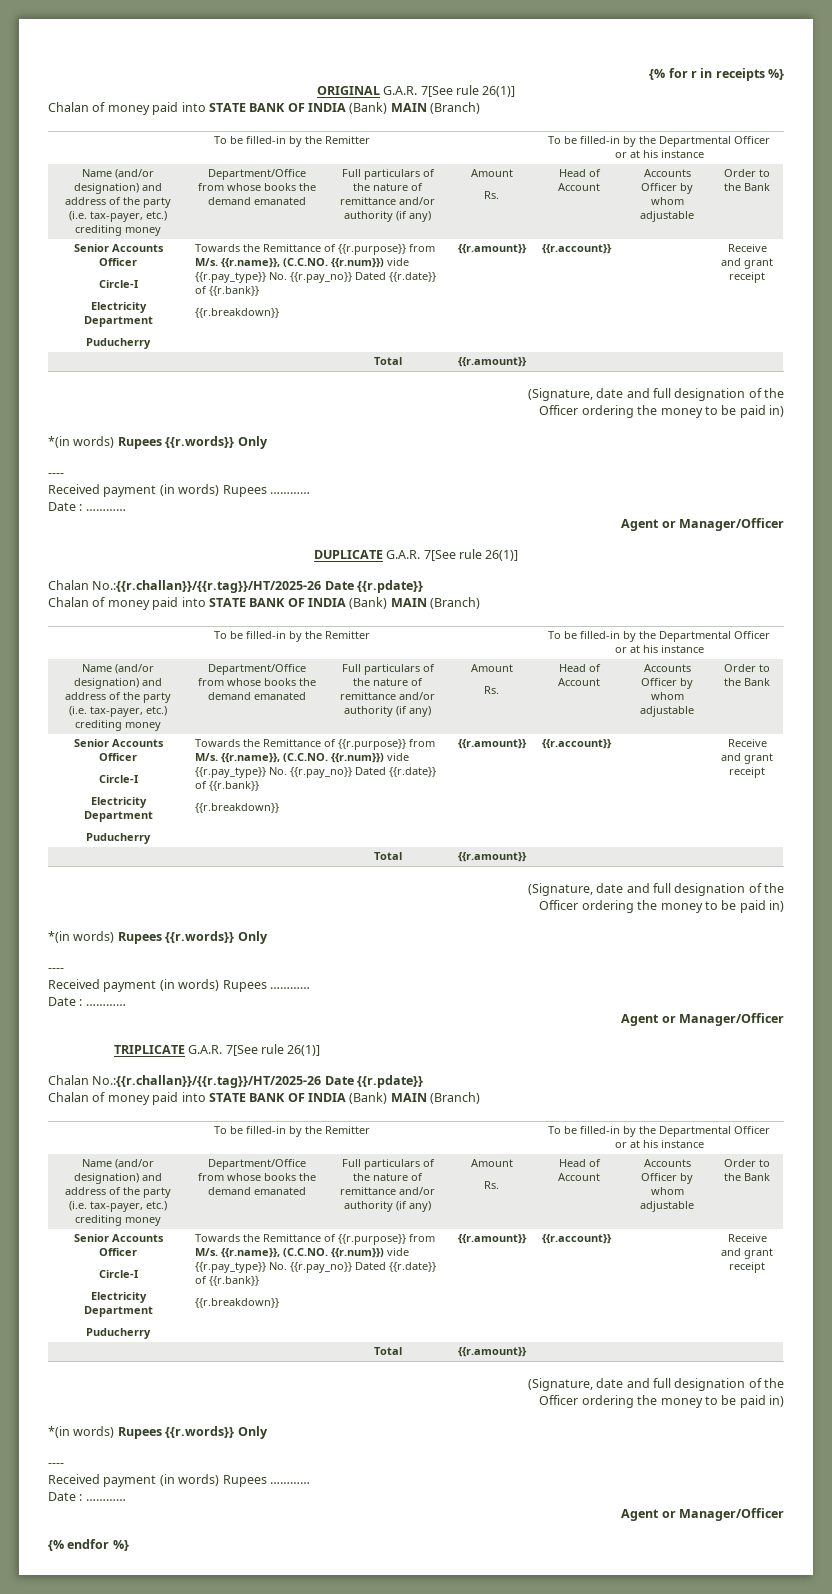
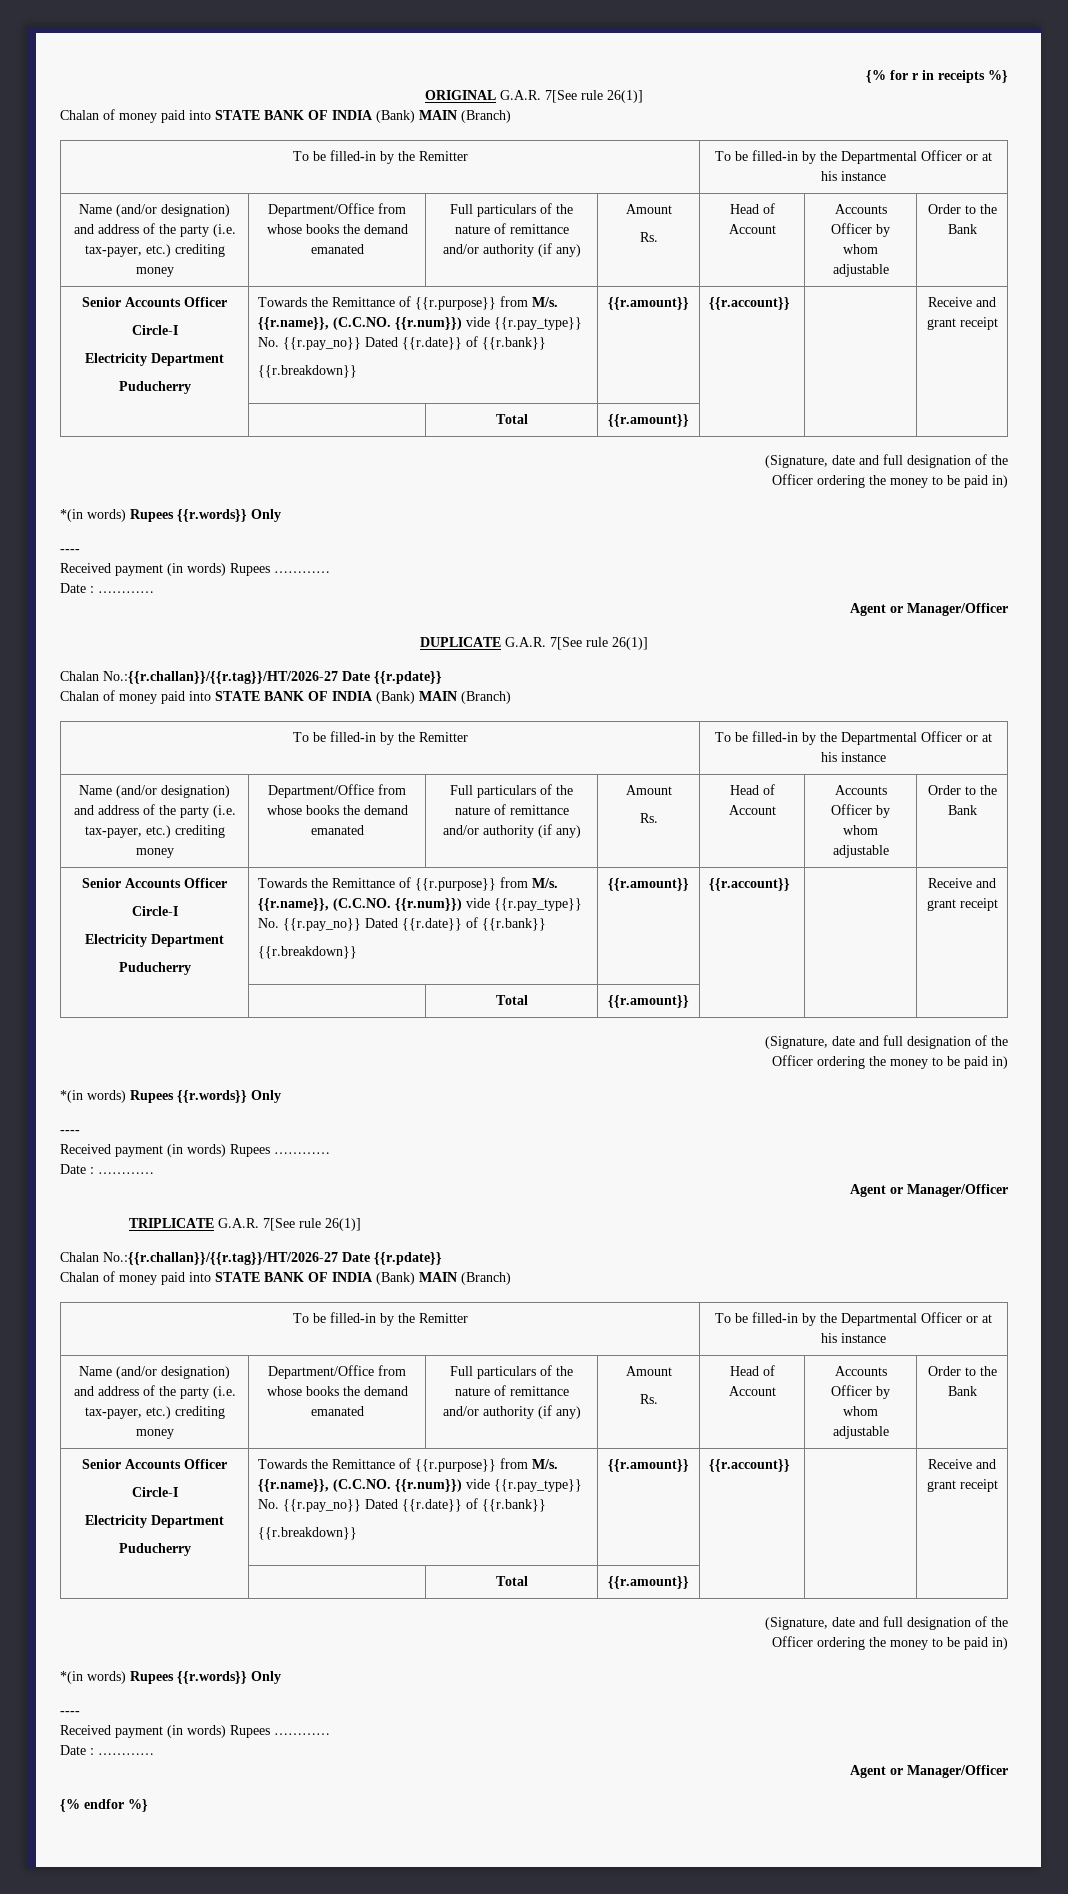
[92,580,322,593] No.:{{r.challan}}/{{r.tag}}/HT/2025-26 -> [103,671,338,684] No.:{{r.challan}}/{{r.tag}}/HT/2026-27
[92,1075,322,1088] No.:{{r.challan}}/{{r.tag}}/HT/2025-26 -> [103,1252,338,1265] No.:{{r.challan}}/{{r.tag}}/HT/2026-27

